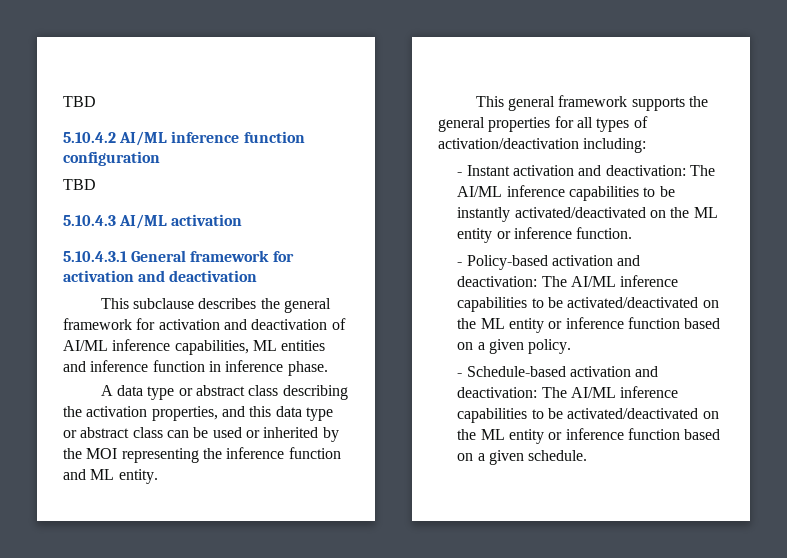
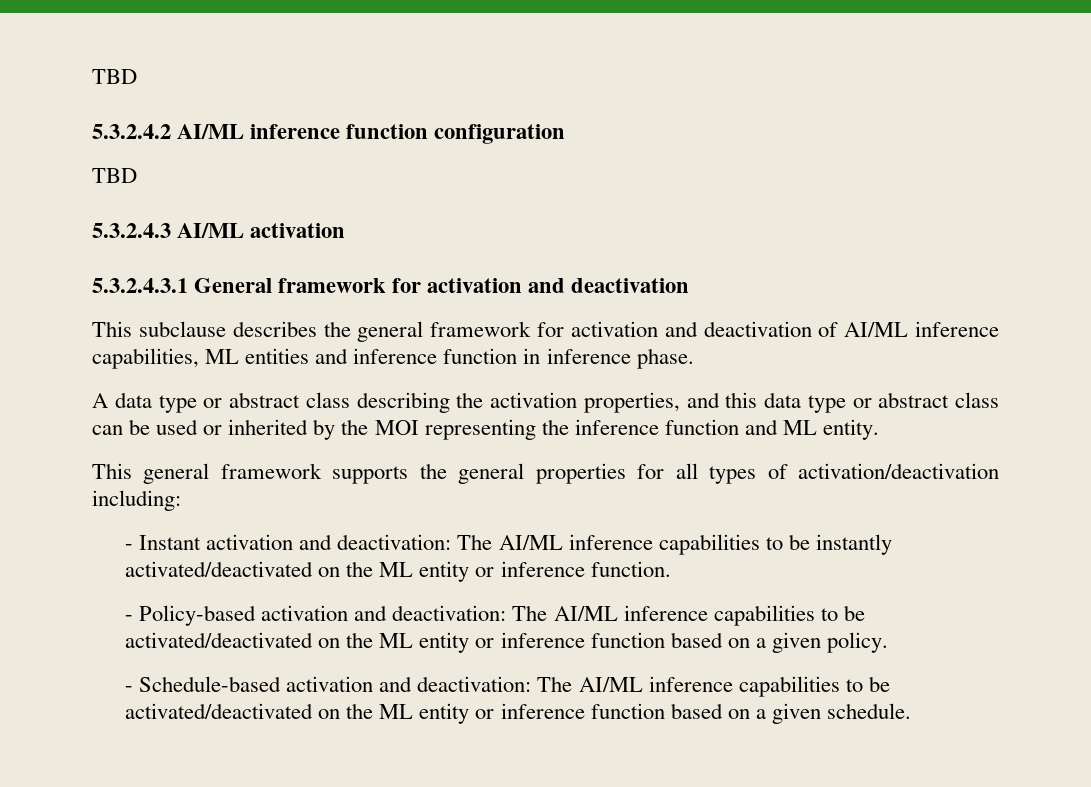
[63,96,96,107] [63,132,116,143] TBD // 5.10.4.2 -> [92,69,137,84] [92,124,171,139] TBD // 5.3.2.4.2
[63,215,116,226] 5.10.4.3 -> [92,223,171,238] 5.3.2.4.3
[63,251,127,262] 5.10.4.3.1 -> [92,278,188,293] 5.3.2.4.3.1

